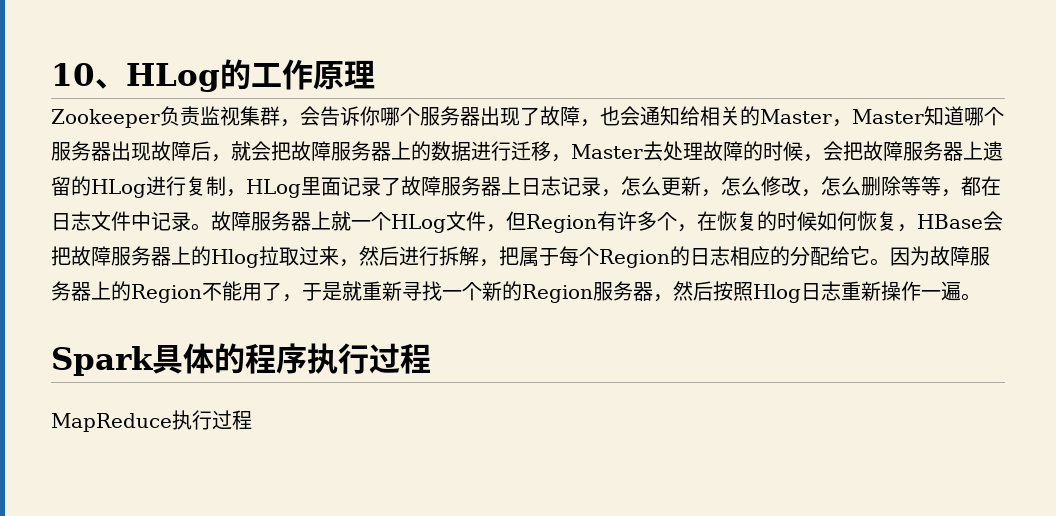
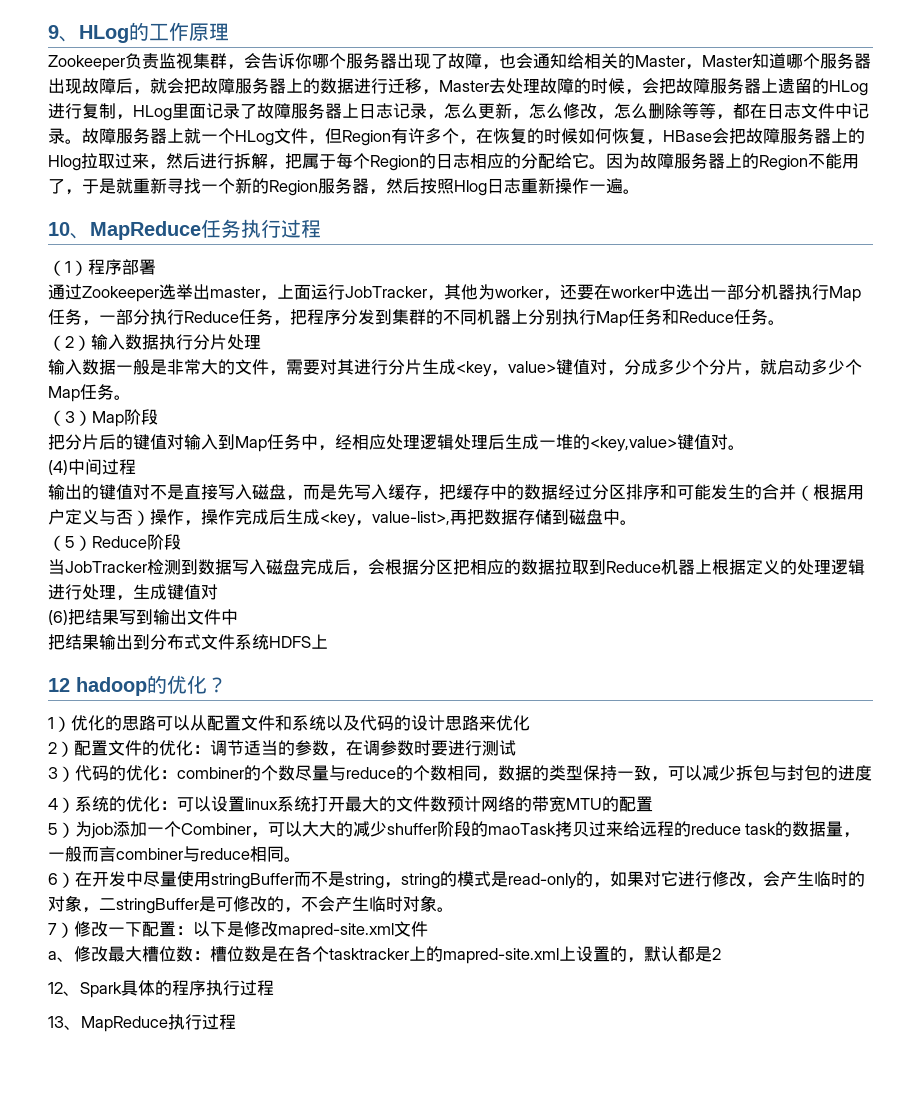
[51,63,95,86] 10 -> [48,25,59,39] 9
(981, 297) none -> [48,219,321,240] [48,259,156,276] [48,284,861,302] [48,309,785,327] [48,334,261,351] [48,359,862,377] [48,384,131,402] [48,409,158,427] [48,434,745,452] [48,459,136,475] [48,484,864,501] [48,509,637,527] [48,534,181,551] [48,559,865,576] [48,584,218,601] [48,609,238,625] [48,634,328,650] [48,675,227,696] [48,715,530,732] [48,740,516,757] [48,765,872,782] [48,796,653,813] [48,821,861,839] [48,846,301,862] [48,871,865,889] [48,895,454,914] [48,921,428,939] [48,946,721,964] [48,982,80,996] 10、MapReduce任务执行过程 // （1）程序部署 // 通过Zookeeper选举出master，上面运行JobTracker，其他为worker，还要在worker中选出一部分机器执行Map任务，一部分执行Reduce任务，把程序分发到集群的不同机器上分别执行Map任务和Reduce任务。 // （2）输入数据执行分片处理 // 输入数据一般是非常大的文件，需要对其进行分片生成<key，value>键值对，分成多少个分片，就启动多少个Map任务。 // （3）Map阶段 // 把分片后的键值对输入到Map任务中，经相应处理逻辑处理后生成一堆的<key,value>键值对。 // (4)中间过程 // 输出的键值对不是直接写入磁盘，而是先写入缓存，把缓存中的数据经过分区排序和可能发生的合并（根据用户定义与否）操作，操作完成后生成<key，value-list>,再把数据存储到磁盘中。 // （5）Reduce阶段 // 当JobTracker检测到数据写入磁盘完成后，会根据分区把相应的数据拉取到Reduce机器上根据定义的处理逻辑进行处理，生成键值对 // (6)把结果写到输出文件中 // 把结果输出到分布式文件系统HDFS上 // 12 hadoop的优化？ // 1）优化的思路可以从配置文件和系统以及代码的设计思路来优化 // 2）配置文件的优化：调节适当的参数，在调参数时要进行测试 // 3）代码的优化：combiner的个数尽量与reduce的个数相同，数据的类型保持一致，可以减少拆包与封包的进度 // 4）系统的优化：可以设置linux系统打开最大的文件数预计网络的带宽MTU的配置 // 5）为job添加一个Combiner，可以大大的减少shuffer阶段的maoTask拷贝过来给远程的reduce task的数据量，一般而言combiner与reduce相同。 // 6）在开发中尽量使用stringBuffer而不是string，string的模式是read-only的，如果对它进行修改，会产生临时的对象，二stringBuffer是可修改的，不会产生临时对象。 // 7）修改一下配置：以下是修改mapred-site.xml文件 // a、修改最大槽位数：槽位数是在各个tasktracker上的mapred-site.xml上设置的，默认都是2 // 12、
(431, 358) none -> [48,1016,81,1030] 13、

